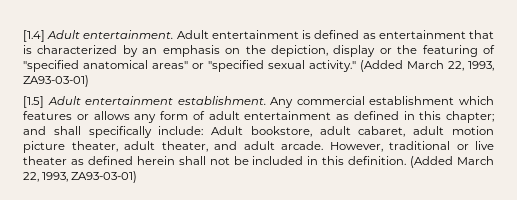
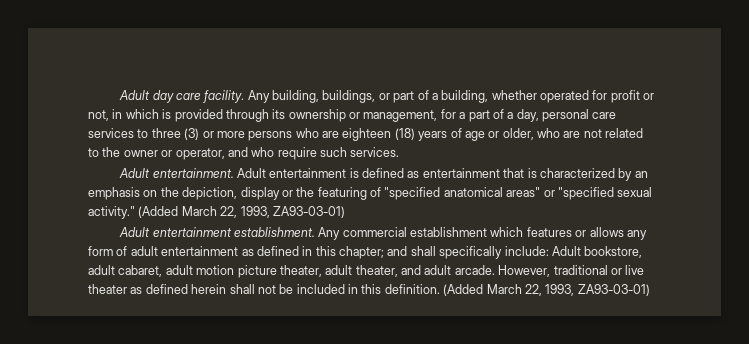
[23,30,45,42] [1.4] -> [119,90,655,103] [88,109,617,122] [88,128,644,141] [88,147,400,160] Adult day care facility. Any building, buildings, or part of a building, whether operated for profit or not, in which is provided through its ownership or management, for a part of a day, personal care services to three (3) or more persons who are eighteen (18) years of age or older, who are not related to the owner or operator, and who require such services. //
[23,96,44,108] [1.5] -> (345, 212) none

